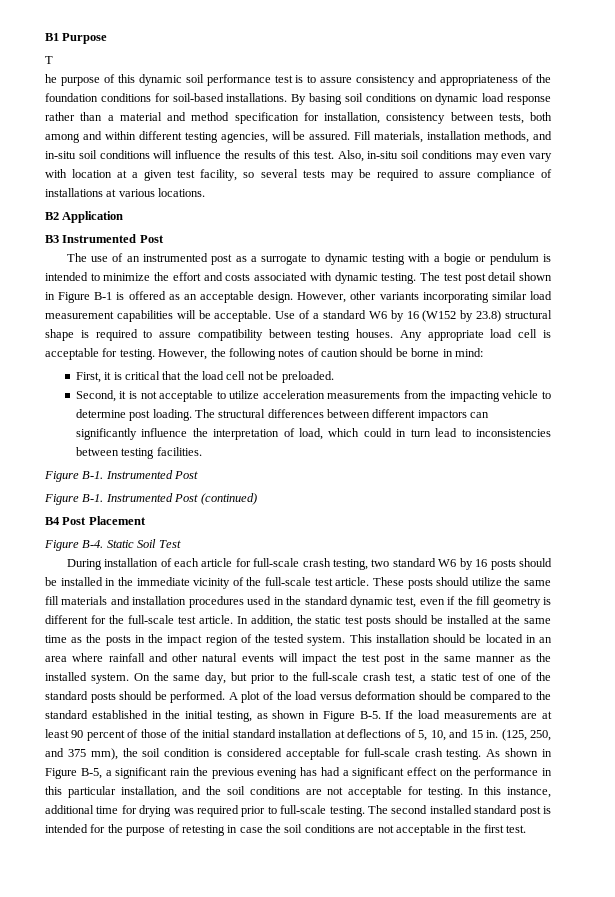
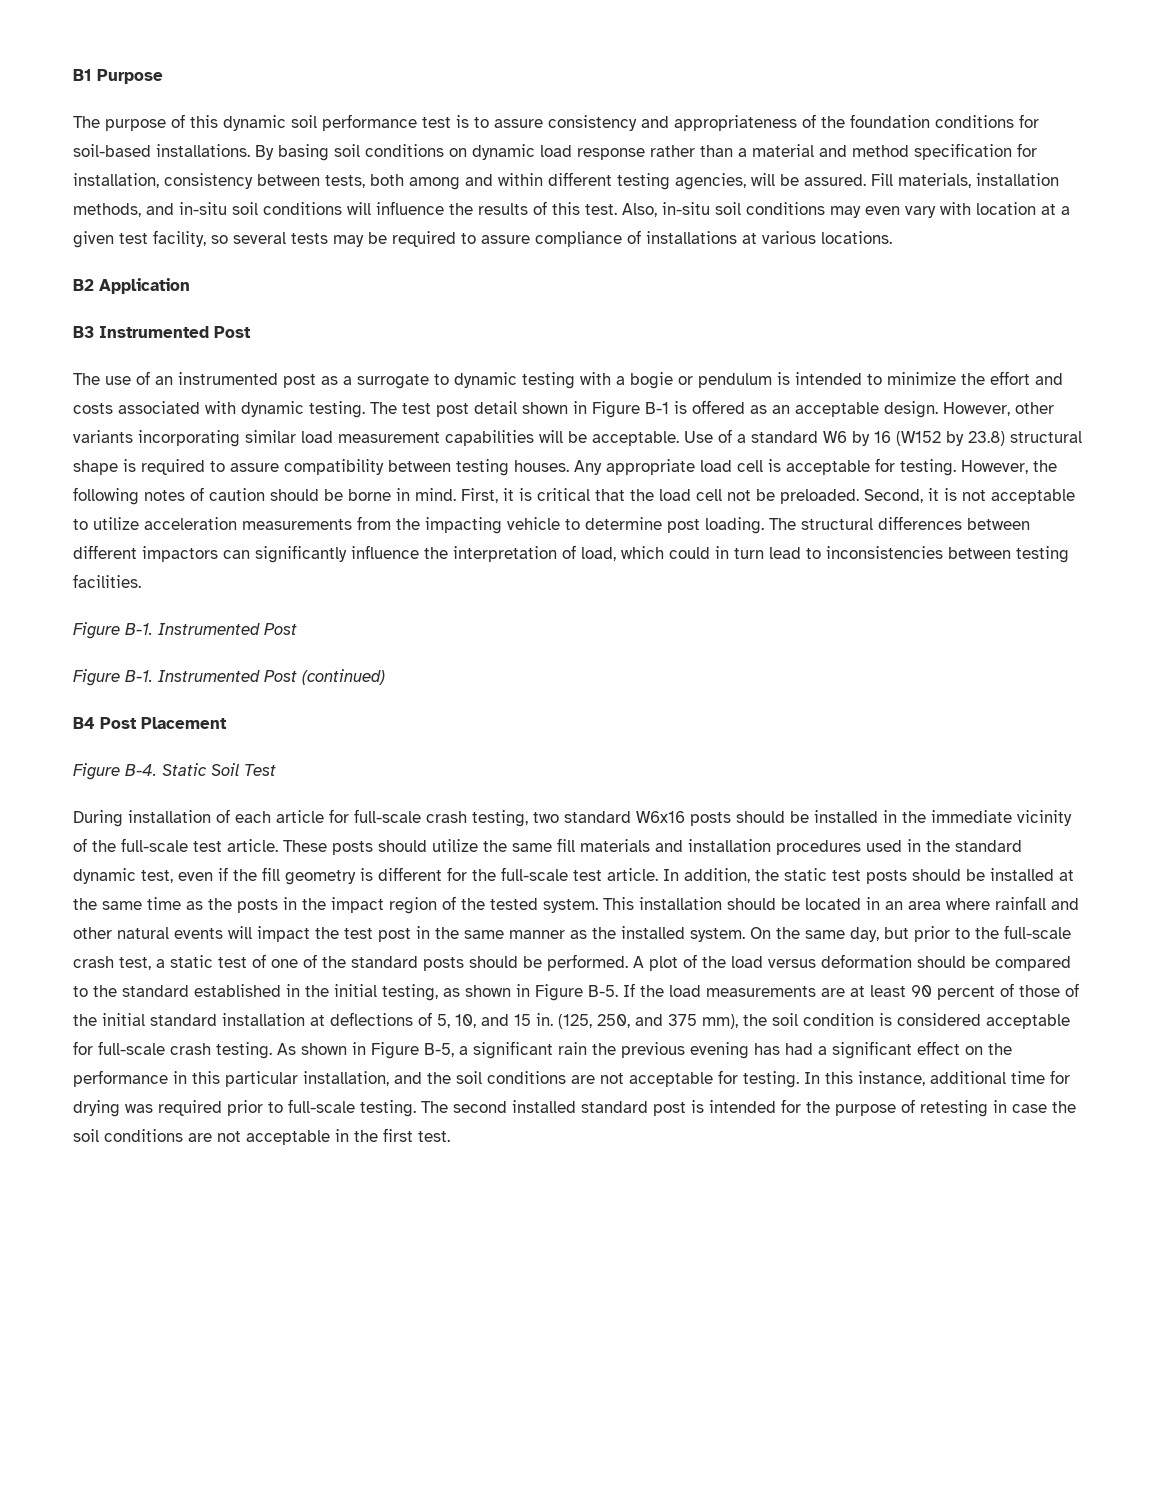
[45,56,53,64] [45,74,57,83] T // he -> [73,116,100,128] The
[454,348,483,357] mind: // -> [415,488,456,501] mind.
(334, 377) // -> (859, 496) none
[438,558,488,570] W6 by 16 -> [636,811,685,823] W6x16

